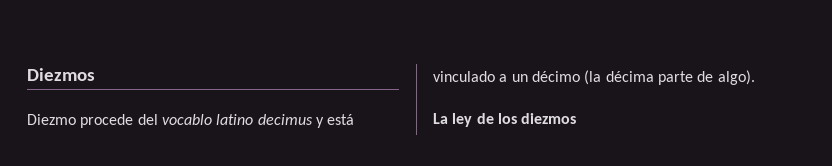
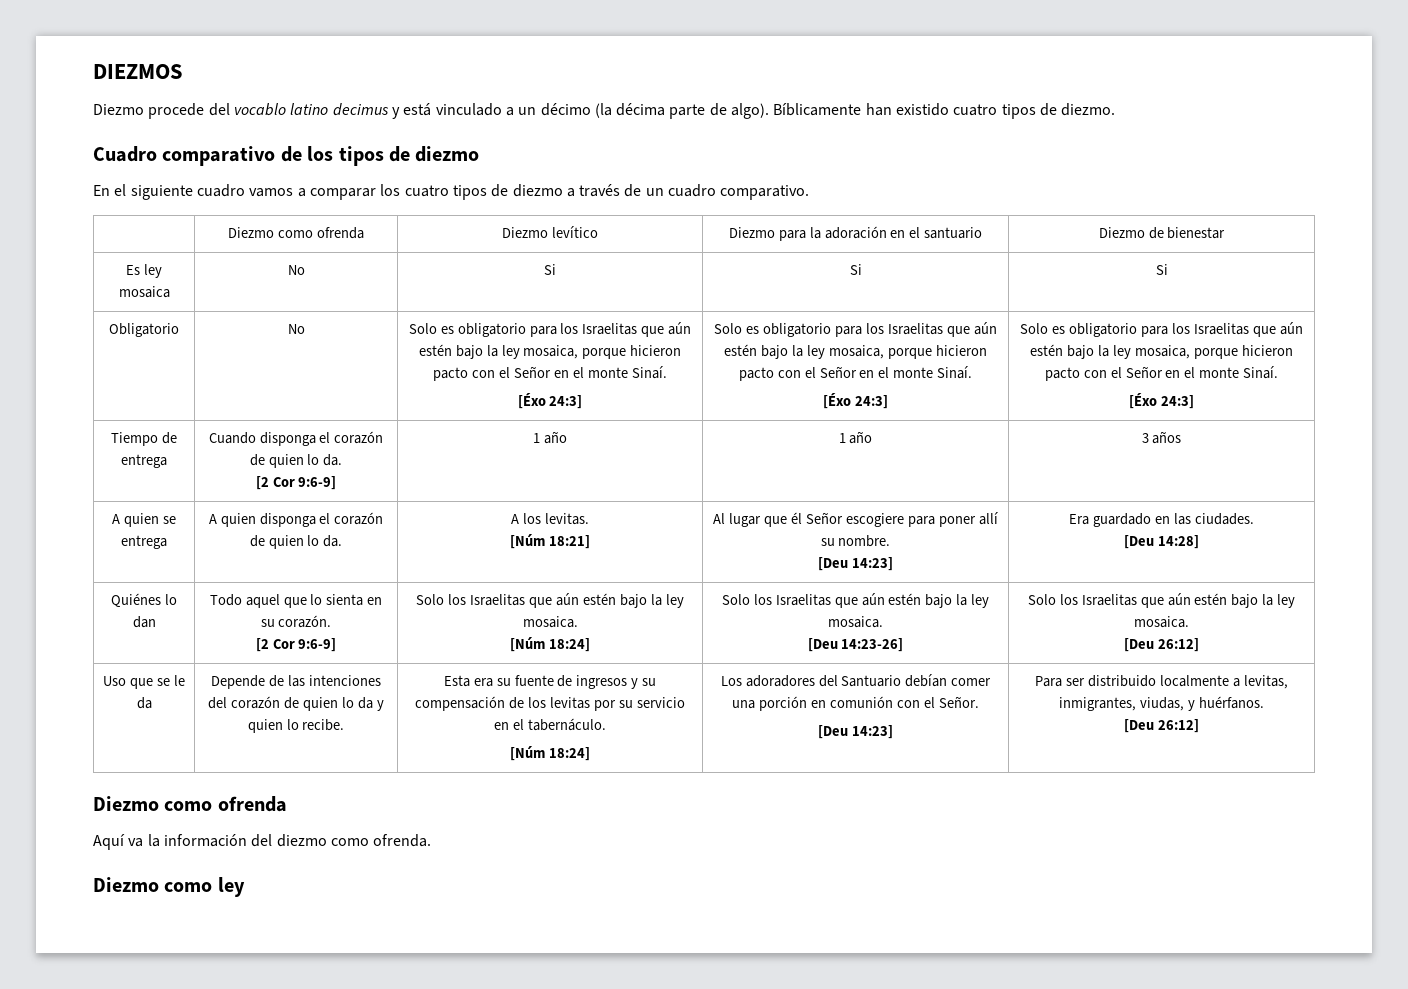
[27,68,95,81] Diezmos -> [93,64,183,79] DIEZMOS
[433,113,577,127] // La ley de los diezmos -> [773,103,1116,119] [93,146,480,166] [93,184,810,200] [228,227,364,239] [502,226,598,238] [728,226,983,241] [1098,227,1226,239] [126,264,162,278] [118,286,170,298] [287,265,305,275] [544,264,556,275] [849,264,862,275] [1155,264,1168,275] [109,323,179,337] [287,324,305,334] [408,322,692,337] [418,344,682,359] [433,366,667,381] [517,393,583,409] [714,322,997,337] [724,344,987,359] [738,366,973,381] [823,393,888,409] [1020,322,1303,337] [1030,344,1293,359] [1044,366,1279,381] [1129,393,1194,409] [111,432,177,446] [121,454,167,468] [208,431,384,446] [249,454,343,468] [255,476,337,490] [533,431,567,444] [838,431,873,444] [1141,431,1182,444] [112,513,176,527] [121,535,167,549] [208,512,384,527] [249,535,343,549] [511,513,589,525] [510,534,590,549] [713,512,998,527] [820,535,891,547] [818,557,893,571] [1069,513,1254,527] [1124,535,1199,549] [111,593,177,608] [132,616,156,628] [209,594,383,608] [260,615,332,628] [255,638,337,652] [416,593,684,608] [522,616,578,628] [510,637,590,652] [721,593,990,608] [828,616,883,628] [807,638,904,652] [1027,593,1296,608] [1134,616,1189,628] [1124,638,1199,652] [103,675,185,689] [136,697,152,709] [211,675,381,689] [208,696,384,711] [247,719,345,733] [443,675,657,689] [415,696,685,711] [494,718,606,731] [510,746,590,761] [720,674,992,687] [732,696,979,711] [818,725,893,739] [1035,675,1288,689] [1059,696,1264,711] [1124,719,1199,733] [93,796,287,812] [93,834,432,850] [93,877,245,897] Bíblicamente han existido cuatro tipos de diezmo. // Cuadro comparativo de los tipos de diezmo // En el siguiente cuadro vamos a comparar los cuatro tipos de diezmo a través de un cuadro comparativo. // | Diezmo como ofrenda | Diezmo levítico | Diezmo para la adoración en el santuario | Diezmo de bienestar // Es ley mosaica | No | Si | Si | Si // Obligatorio | No | Solo es obligatorio para los Israelitas que aún estén bajo la ley mosaica, porque hicieron pacto con el Señor en el monte Sinaí. // [Éxo 24:3] | Solo es obligatorio para los Israelitas que aún estén bajo la ley mosaica, porque hicieron pacto con el Señor en el monte Sinaí. // [Éxo 24:3] | Solo es obligatorio para los Israelitas que aún estén bajo la ley mosaica, porque hicieron pacto con el Señor en el monte Sinaí. // [Éxo 24:3] // Tiempo de entrega | Cuando disponga el corazón de quien lo da. // [2 Cor 9:6-9] | 1 año | 1 año | 3 años // A quien se entrega | A quien disponga el corazón de quien lo da. | A los levitas. // [Núm 18:21] | Al lugar que él Señor escogiere para poner allí su nombre. // [Deu 14:23] | Era guardado en las ciudades. // [Deu 14:28] // Quiénes lo dan | Todo aquel que lo sienta en su corazón. // [2 Cor 9:6-9] | Solo los Israelitas que aún estén bajo la ley mosaica. // [Núm 18:24] | Solo los Israelitas que aún estén bajo la ley mosaica. // [Deu 14:23-26] | Solo los Israelitas que aún estén bajo la ley mosaica. // [Deu 26:12] // Uso que se le da | Depende de las intenciones del corazón de quien lo da y quien lo recibe. | Esta era su fuente de ingresos y su compensación de los levitas por su servicio en el tabernáculo. // [Núm 18:24] | Los adoradores del Santuario debían comer una porción en comunión con el Señor. // [Deu 14:23] | Para ser distribuido localmente a levitas, inmigrantes, viudas, y huérfanos. // [Deu 26:12] // Diezmo como ofrenda // Aquí va la información del diezmo como ofrenda. // Diezmo como ley

